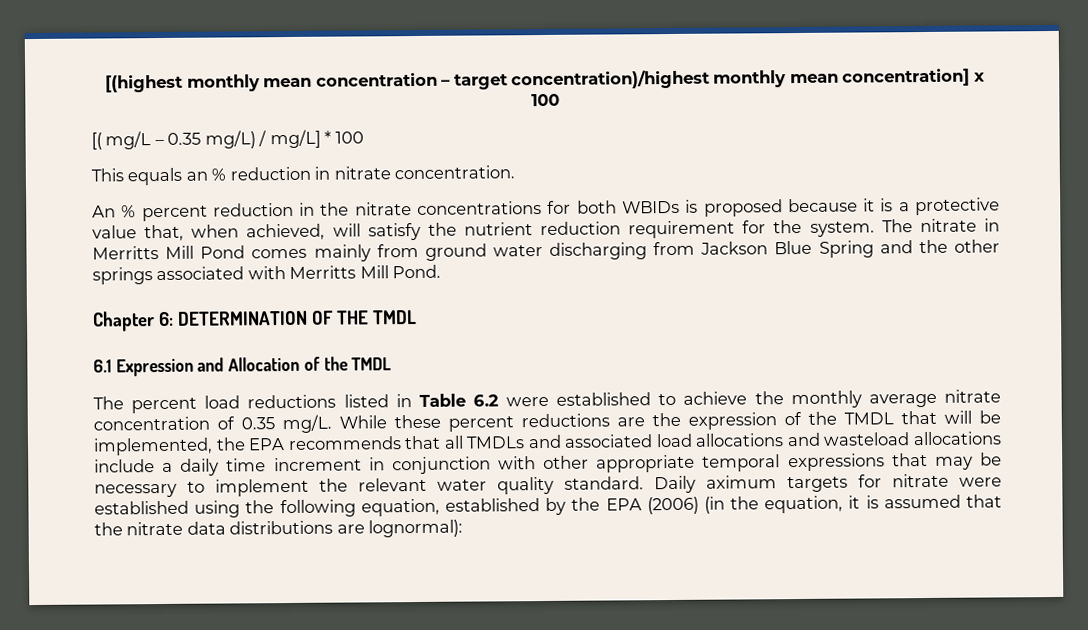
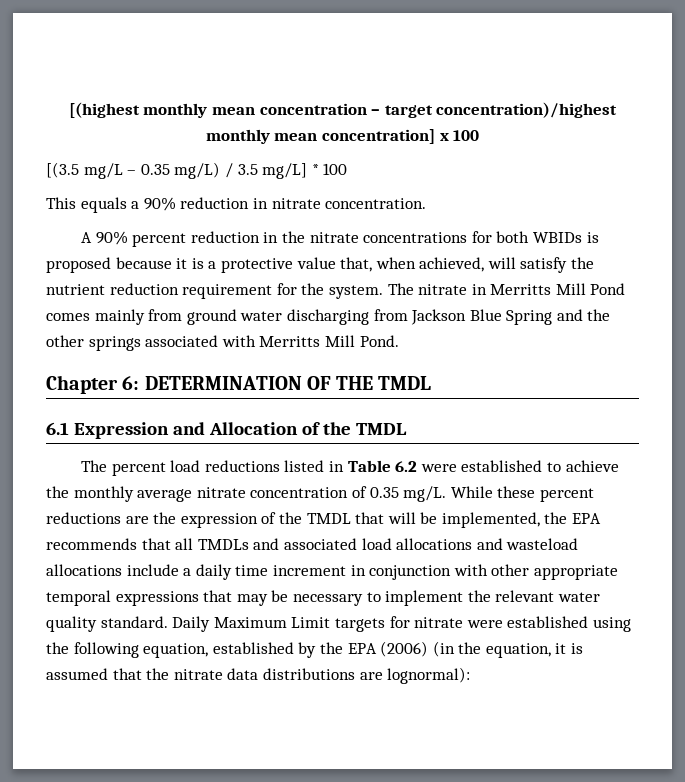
[91,132,102,150] [( -> [46,162,79,178] [(3.5
(268, 138) none -> [237,164,258,175] 3.5
[185,168,227,181] an % -> [131,197,176,211] a 90%
[92,205,137,218] An % -> [81,231,128,245] A 90%
[706,475,777,489] aximum -> [213,617,331,628] Maximum Limit

